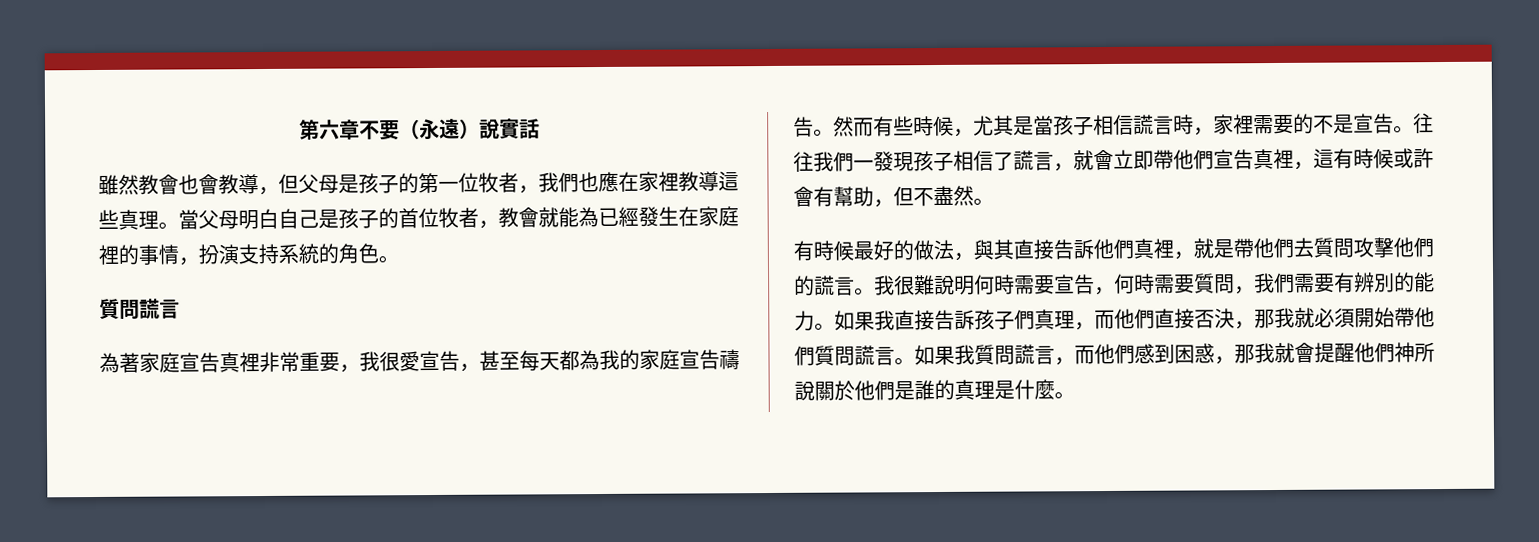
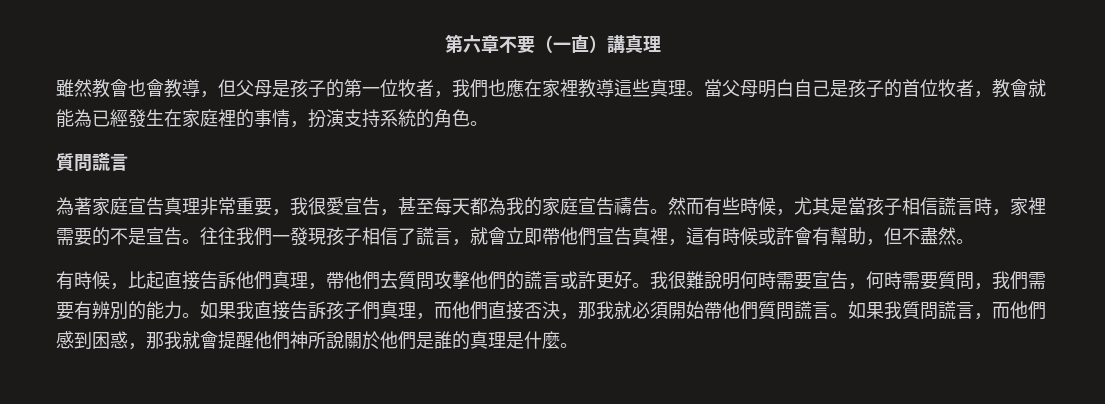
[419,118,540,140] 永遠）說實話 -> [552,35,661,54] 一直）講真理
[239,352,260,373] 裡 -> [182,198,200,214] 理
[853,239,1014,261] 最好的做法，與其 -> [110,271,164,290] ，比起
[1153,238,1234,260] 裡，就是 -> [290,272,326,290] 理，
(855, 286) none -> [560,271,632,289] 或許更好

